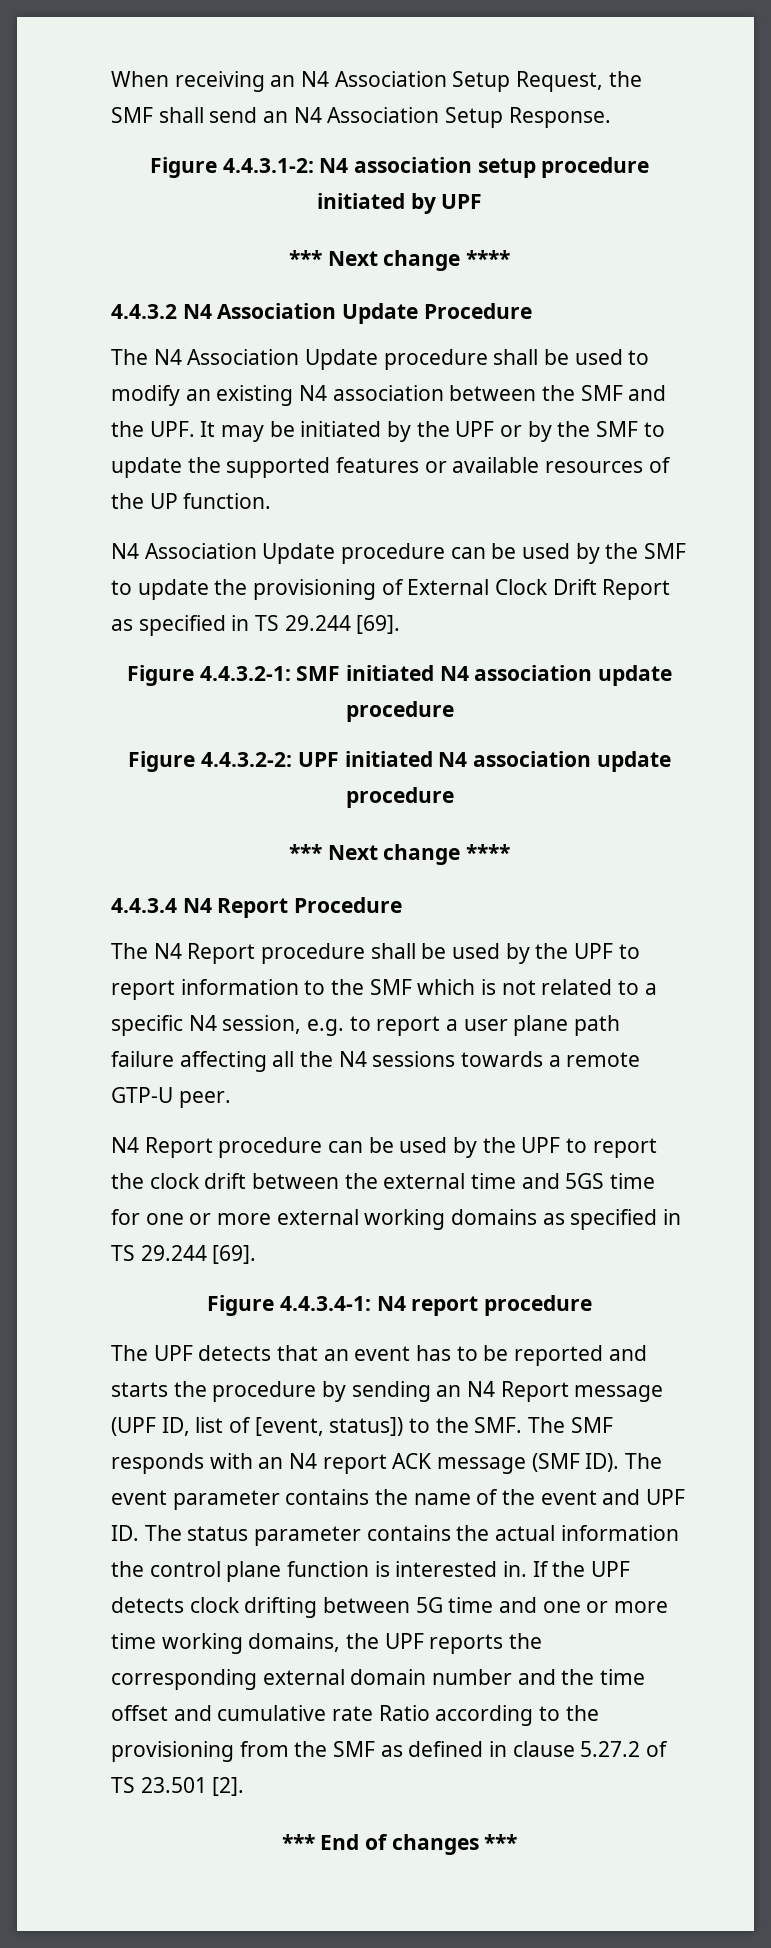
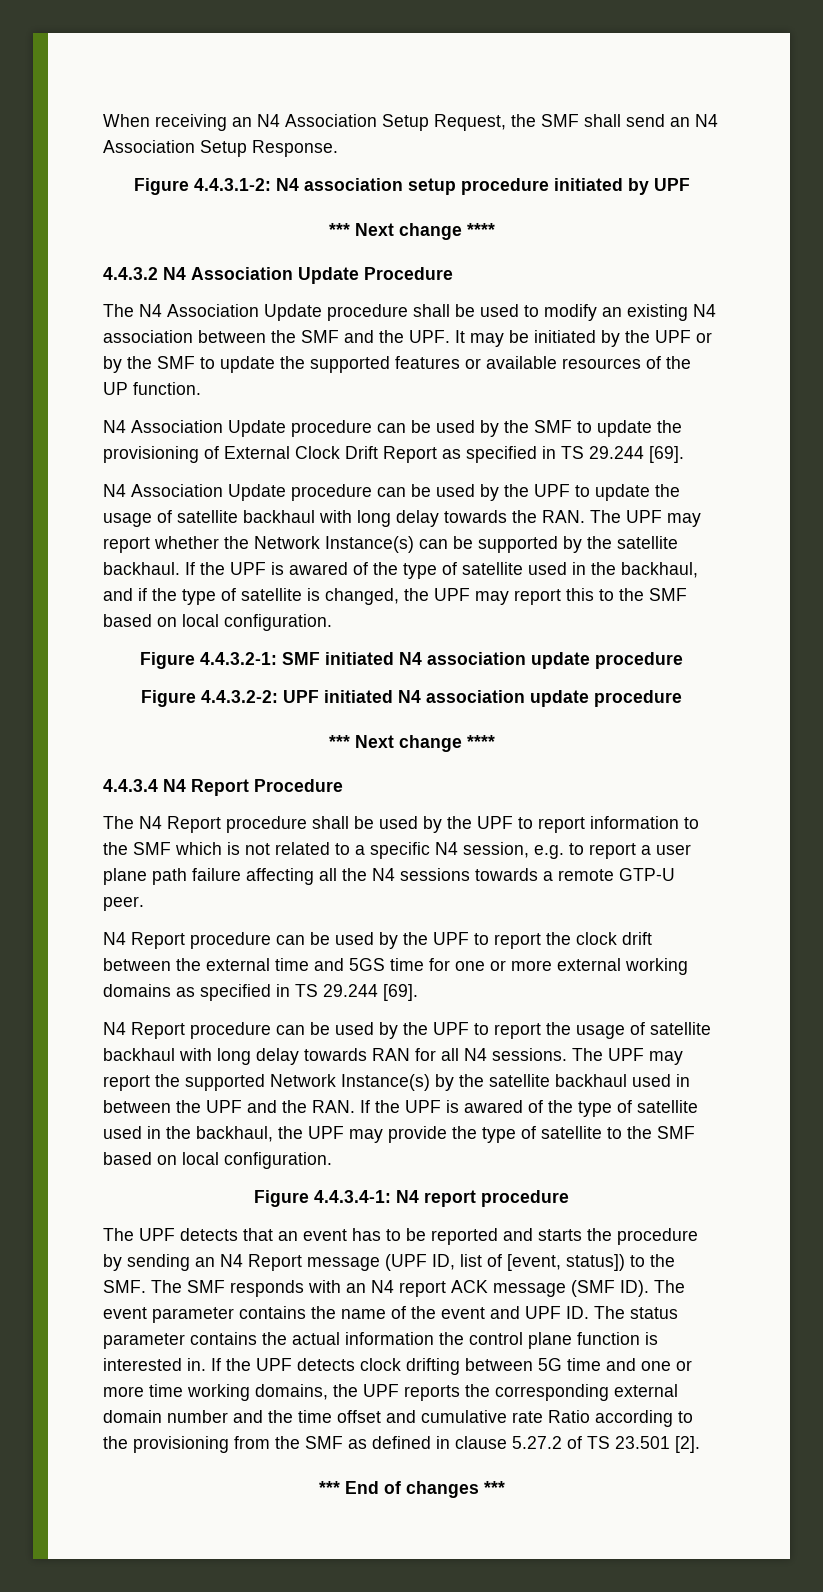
(401, 624) none -> [103,484,680,501] [103,510,701,527] [103,536,678,553] [103,562,698,579] [103,588,687,605] [103,614,332,631] // N4 Association Update procedure can be used by the UPF to update the usage of satellite backhaul with long delay towards the RAN. The UPF may report whether the Network Instance(s) can be supported by the satellite backhaul. If the UPF is awared of the type of satellite used in the backhaul, and if the type of satellite is changed, the UPF may report this to the SMF based on local configuration.
(257, 1254) none -> [103,1022,711,1039] [103,1048,683,1065] [103,1074,690,1091] [103,1100,698,1117] [103,1126,695,1143] [103,1152,332,1169] // N4 Report procedure can be used by the UPF to report the usage of satellite backhaul with long delay towards RAN for all N4 sessions. The UPF may report the supported Network Instance(s) by the satellite backhaul used in between the UPF and the RAN. If the UPF is awared of the type of satellite used in the backhaul, the UPF may provide the type of satellite to the SMF based on local configuration.

